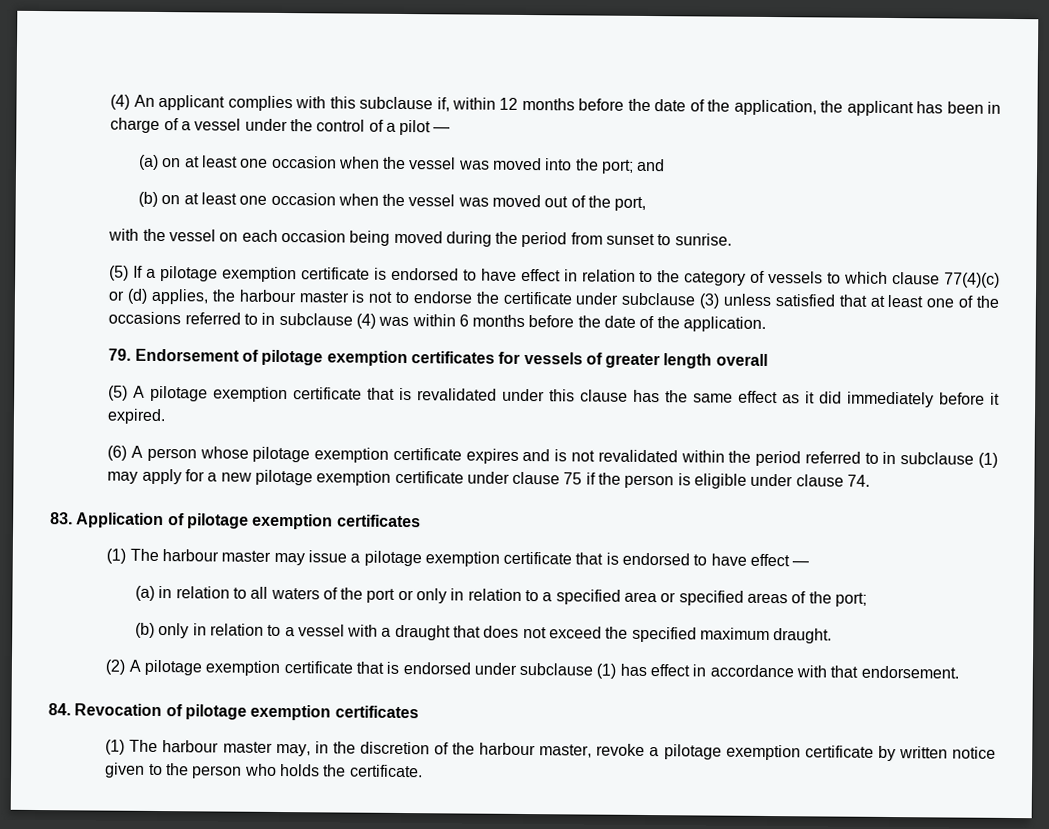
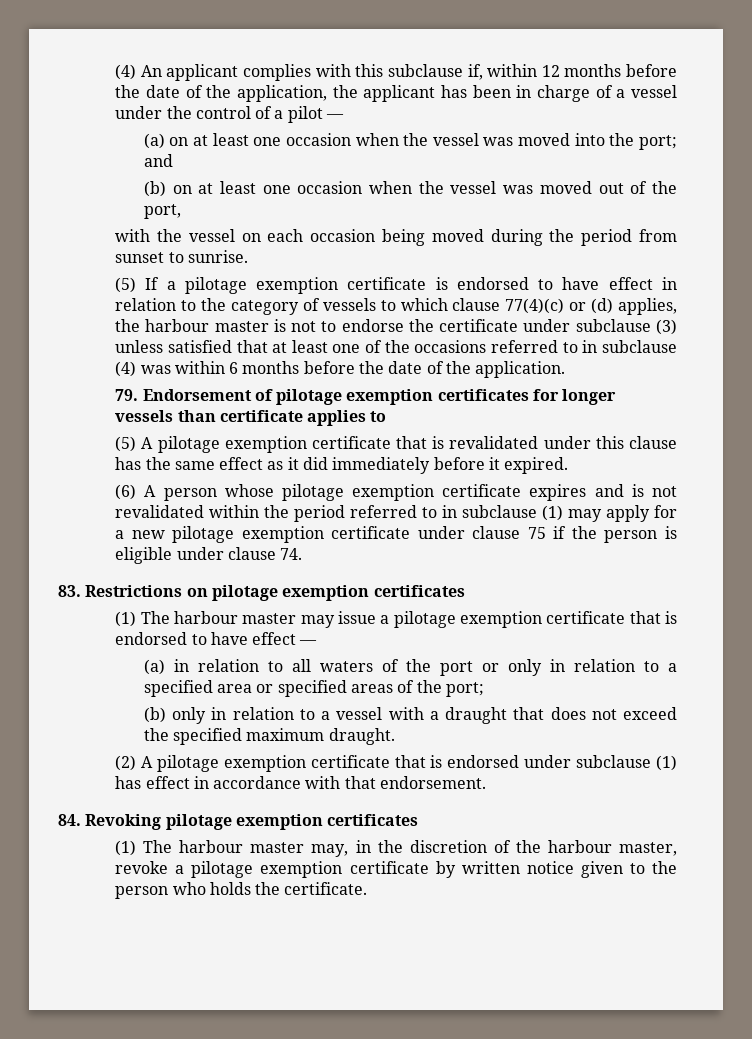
[523,351,768,369] vessels of greater length overall -> [562,389,617,405] [115,410,387,426] longer vessels than certificate applies to
[76,512,185,529] Application of -> [85,585,208,597] Restrictions on
[74,703,183,717] Revocation of -> [85,814,162,830] Revoking

